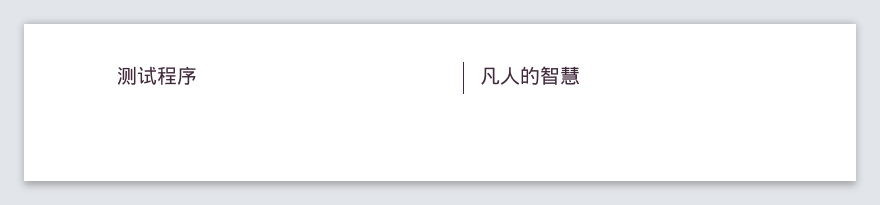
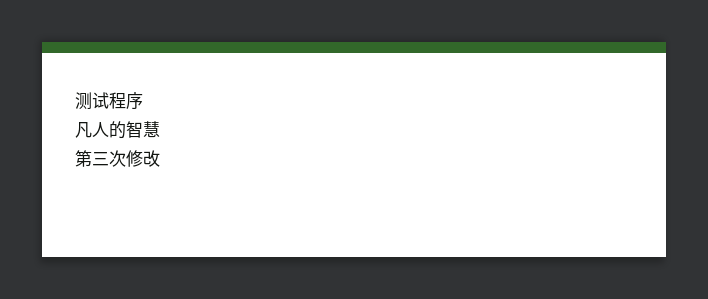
(580, 75) none -> [75,150,160,167] // 第三次修改

